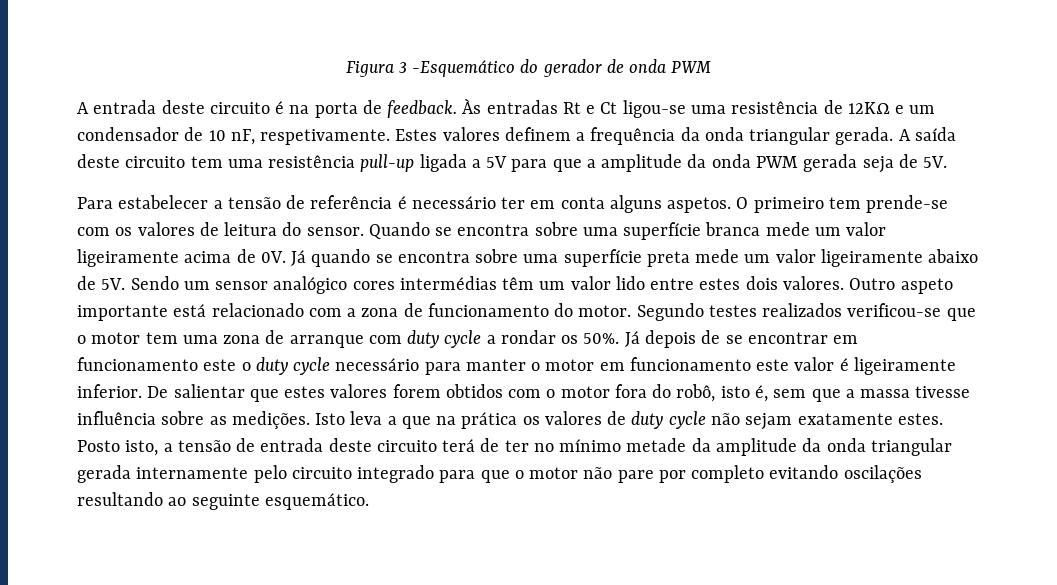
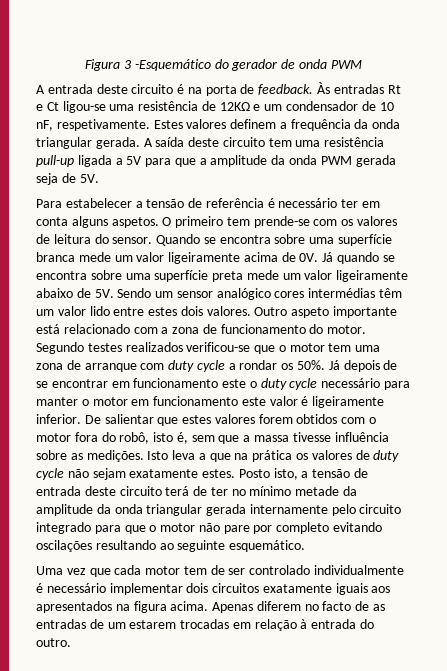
(369, 501) none -> [36,565,405,577] [36,583,391,595] [36,601,386,613] [36,619,375,631] [36,638,71,647] // Uma vez que cada motor tem de ser controlado individualmente é necessário implementar dois circuitos exatamente iguais aos apresentados na figura acima. Apenas diferem no facto de as entradas de um estarem trocadas em relação à entrada do outro.

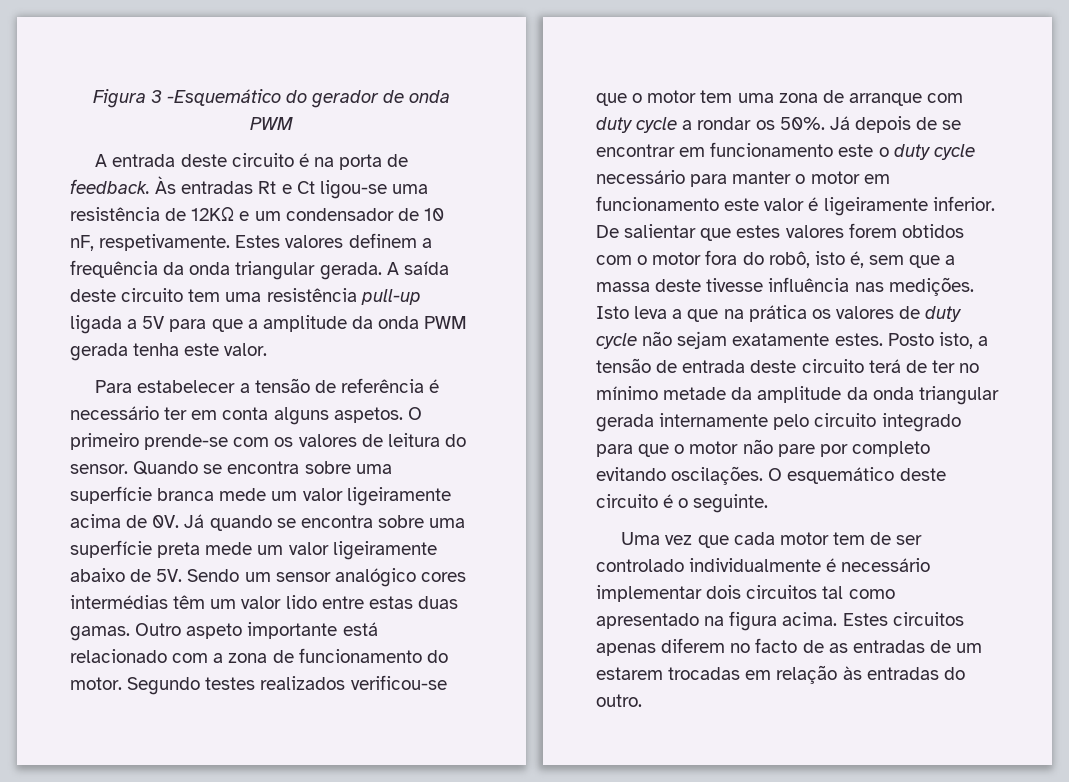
[36,173,99,185] seja de 5V. -> [133,343,268,356] tenha este valor.
[226,217,250,226] tem -> (139, 441) none
[148,306,251,316] estes dois valores. -> [368,596,458,609] [70,626,130,641] estas duas gamas.
(290, 438) none -> [655,279,702,292] deste
[36,450,83,460] sobre as -> [854,282,884,292] nas
[36,540,306,552] oscilações resultando ao seguinte esquemático. -> [671,466,946,485] [596,494,769,513] oscilações. O esquemático deste circuito é o seguinte.
[262,583,391,595] [36,601,254,613] exatamente iguais aos apresentados na figura acima. Apenas -> [822,586,895,599] [596,611,964,631] [596,643,656,656] tal como apresentado na figura acima. Estes circuitos apenas
[300,619,357,629] à entrada -> [842,666,939,680] às entradas

